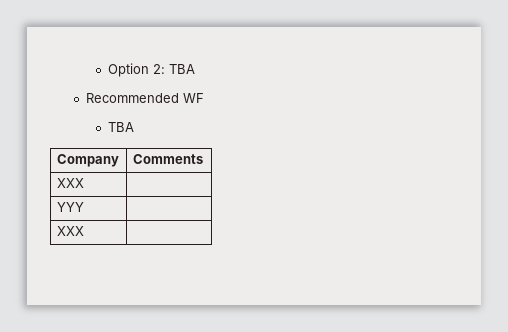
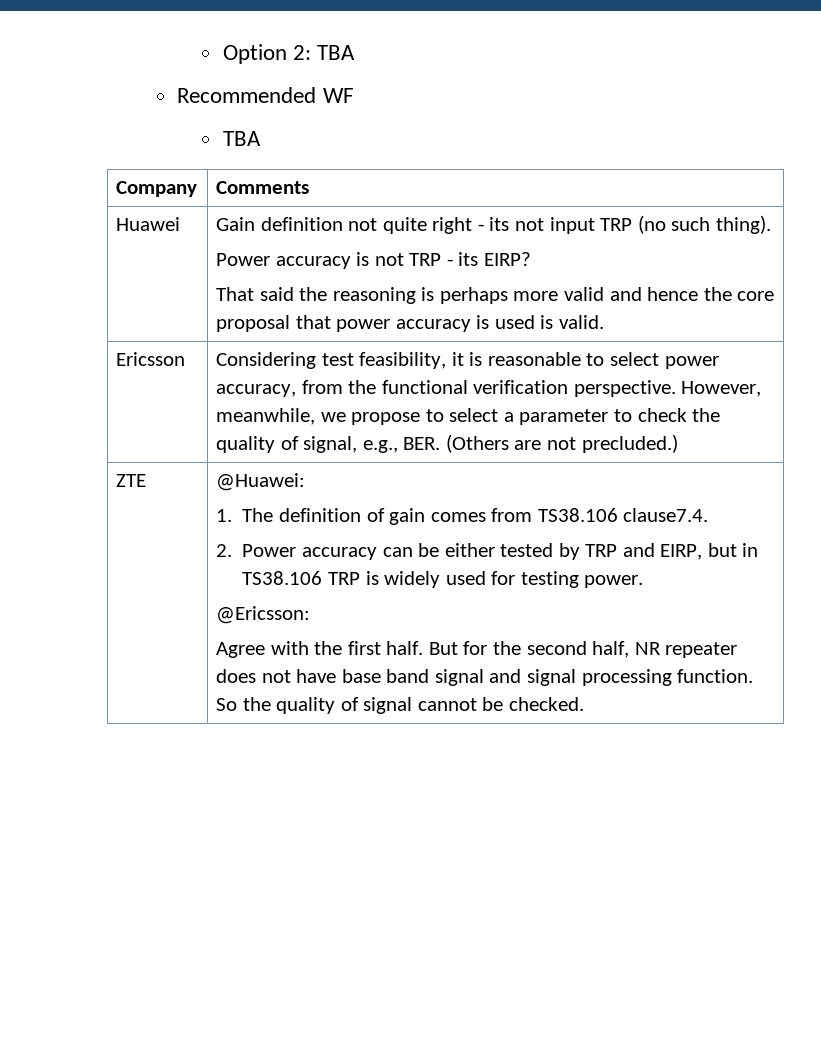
[56,178,84,188] [56,202,84,212] [56,226,84,236] XXX | // YYY | // XXX | -> [116,217,181,231] [216,215,771,234] [216,252,531,269] [216,287,775,304] [216,315,604,332] [116,352,186,366] [216,352,719,369] [216,380,762,397] [216,408,721,425] [216,434,678,453] [116,474,147,487] [216,473,306,491] [216,508,709,525] [216,543,759,560] [242,571,644,588] [216,606,311,624] [216,641,738,658] [216,669,754,686] [216,697,584,714] Huawei | Gain definition not quite right - its not input TRP (no such thing). // Power accuracy is not TRP - its EIRP? // That said the reasoning is perhaps more valid and hence the core proposal that power accuracy is used is valid. // Ericsson | Considering test feasibility, it is reasonable to select power accuracy, from the functional verification perspective. However, meanwhile, we propose to select a parameter to check the quality of signal, e.g., BER. (Others are not precluded.) // ZTE | @Huawei: // 1. The definition of gain comes from TS38.106 clause7.4. // 2. Power accuracy can be either tested by TRP and EIRP, but in TS38.106 TRP is widely used for testing power. // @Ericsson: // Agree with the first half. But for the second half, NR repeater does not have base band signal and signal processing function. So the quality of signal cannot be checked.

